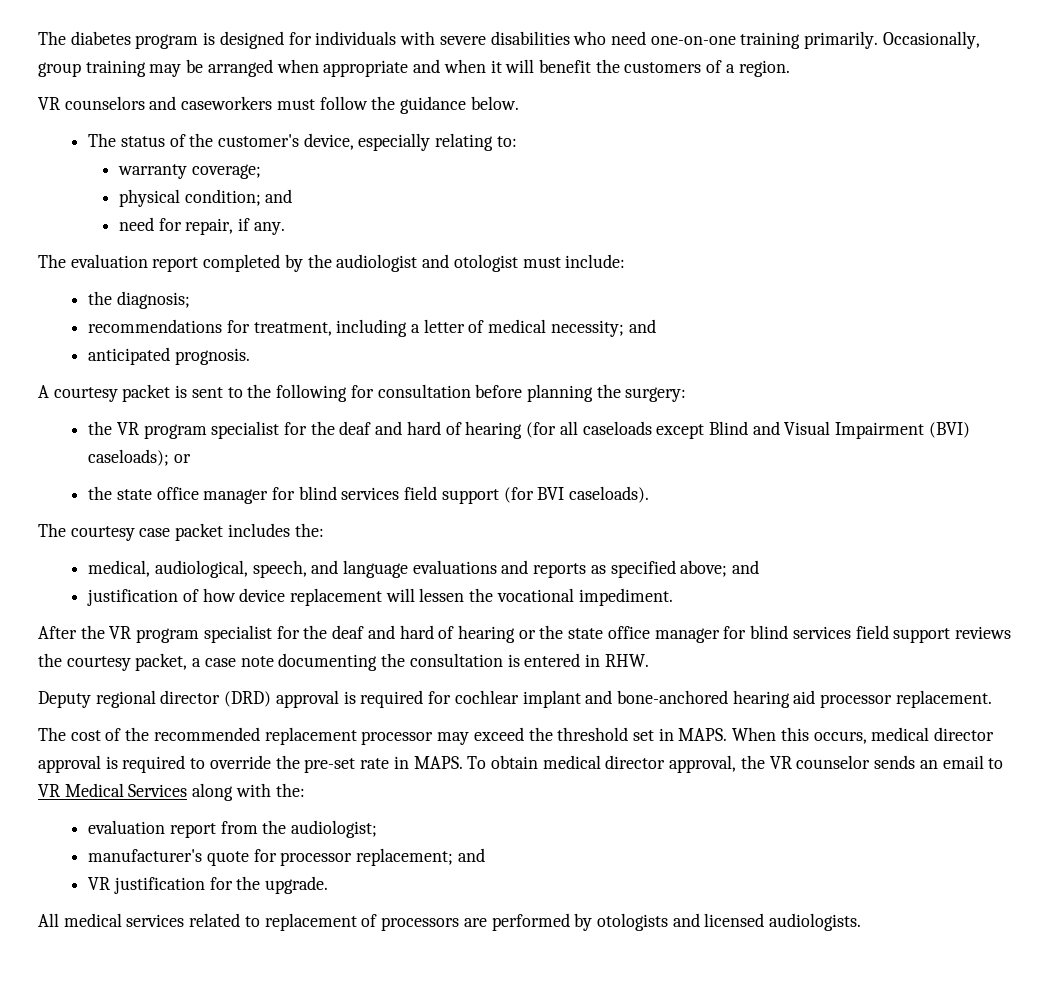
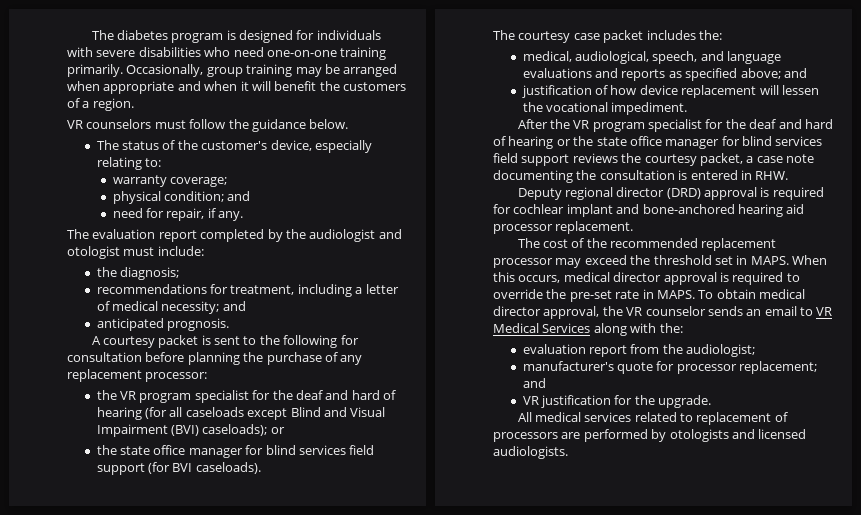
[149,96,273,110] and caseworkers -> (152, 124) none
[625,387,687,402] surgery: -> [266,352,363,365] [67,369,208,382] purchase of any replacement processor:

